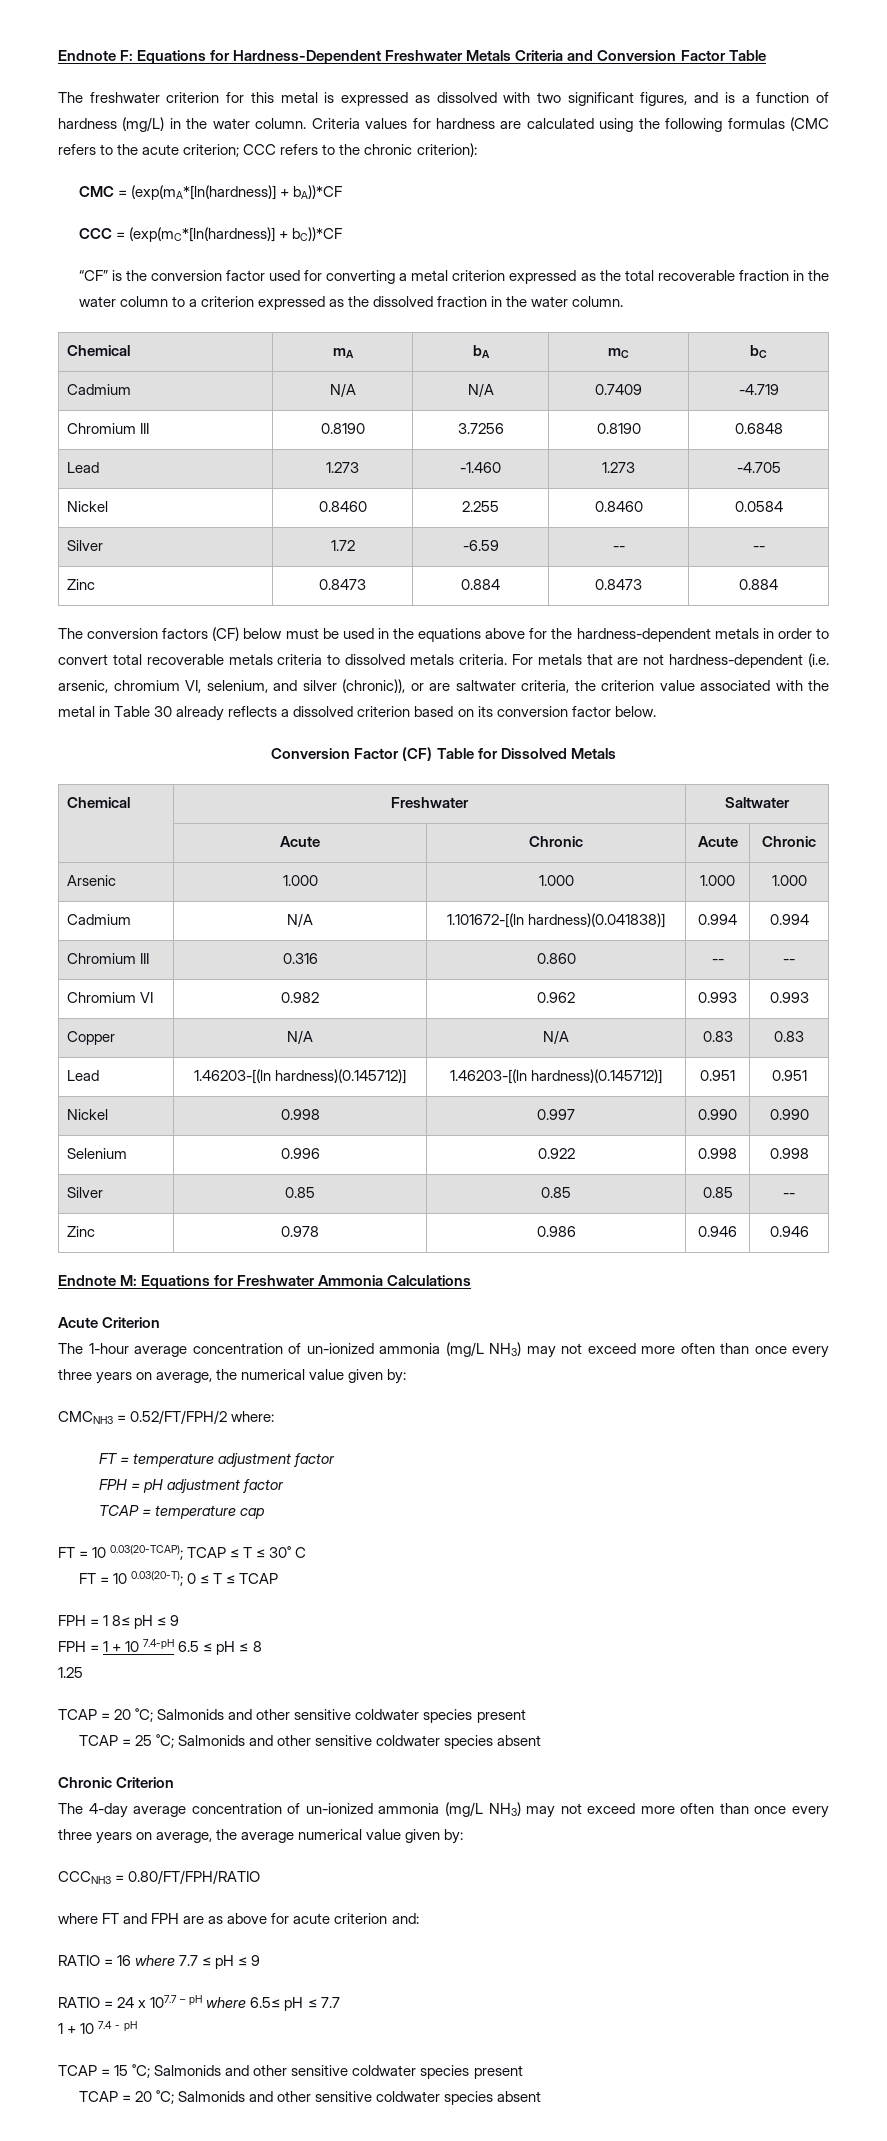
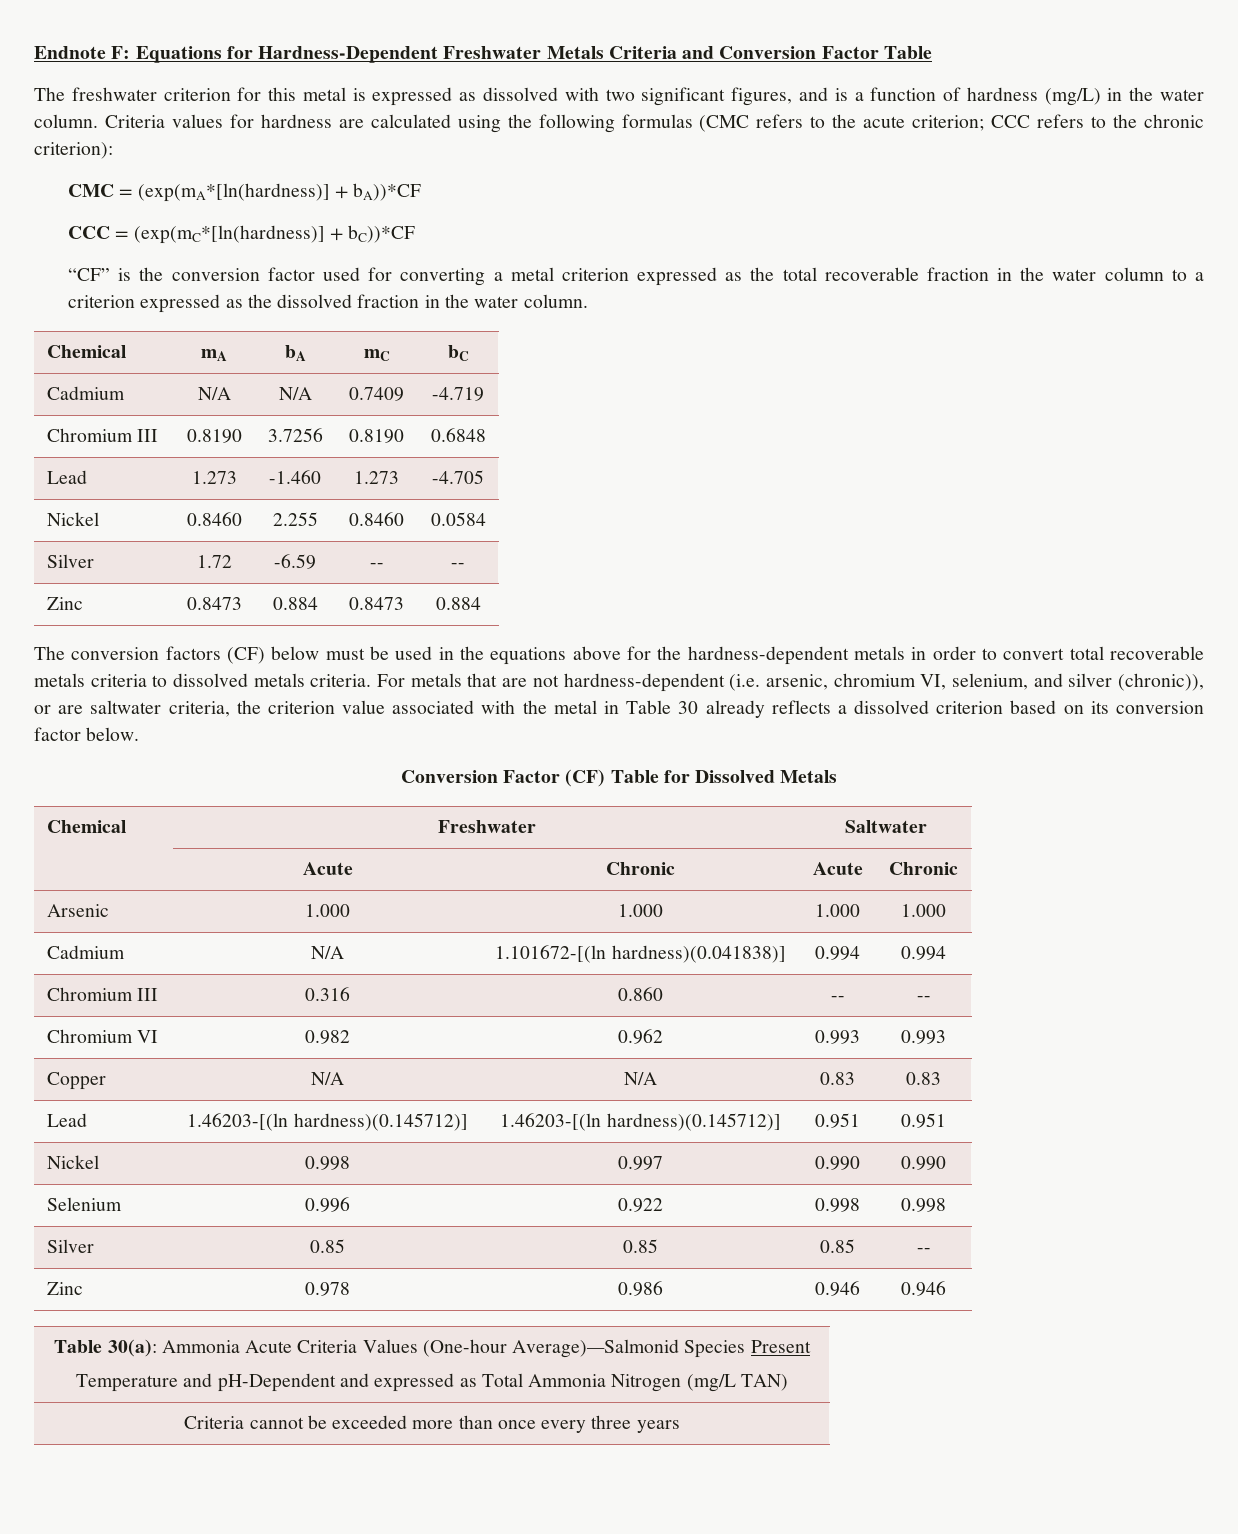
[58,1275,472,1289] [58,1317,161,1328] [58,1342,829,1358] [58,1369,407,1384] [58,1410,275,1424] [99,1453,336,1468] [99,1479,285,1494] [99,1505,266,1519] [58,1545,307,1560] [78,1571,278,1586] [58,1615,180,1629] [58,1639,262,1655] [58,1667,83,1678] [58,1708,526,1723] [78,1734,542,1749] [58,1777,175,1788] [58,1802,829,1818] [58,1829,464,1844] [58,1870,261,1884] [58,1913,419,1924] [58,1955,261,1969] [58,1995,340,2011] [58,2021,138,2034] [58,2064,523,2079] [78,2090,542,2105] // Endnote M: Equations for Freshwater Ammonia Calculations // Acute Criterion // The 1-hour average concentration of un-ionized ammonia (mg/L NH3) may not exceed more often than once every three years on average, the numerical value given by: // CMCNH3 = 0.52/FT/FPH/2 where: // FT = temperature adjustment factor // FPH = pH adjustment factor // TCAP = temperature cap // FT = 10 0.03(20-TCAP); TCAP ≤ T ≤ 30˚ C // FT = 10 0.03(20-T); 0 ≤ T ≤ TCAP // FPH = 1 8≤ pH ≤ 9 // FPH = 1 + 10 7.4-pH 6.5 ≤ pH ≤ 8 // 1.25 // TCAP = 20 ˚C; Salmonids and other sensitive coldwater species present // TCAP = 25 ˚C; Salmonids and other sensitive coldwater species absent // Chronic Criterion // The 4-day average concentration of un-ionized ammonia (mg/L NH3) may not exceed more often than once every three years on average, the average numerical value given by: // CCCNH3 = 0.80/FT/FPH/RATIO // where FT and FPH are as above for acute criterion and: // RATIO = 16 where 7.7 ≤ pH ≤ 9 // RATIO = 24 x 107.7 – pH where 6.5≤ pH ≤ 7.7 // 1 + 10 7.4 - pH // TCAP = 15 ˚C; Salmonids and other sensitive coldwater species present // TCAP = 20 ˚C; Salmonids and other sensitive coldwater species absent -> [54,1339,811,1358] [76,1373,788,1392] [184,1415,680,1433] // Table 30(a): Ammonia Acute Criteria Values (One-hour Average)—Salmonid Species Present // Temperature and pH-Dependent and expressed as Total Ammonia Nitrogen (mg/L TAN) // Criteria cannot be exceeded more than once every three years

